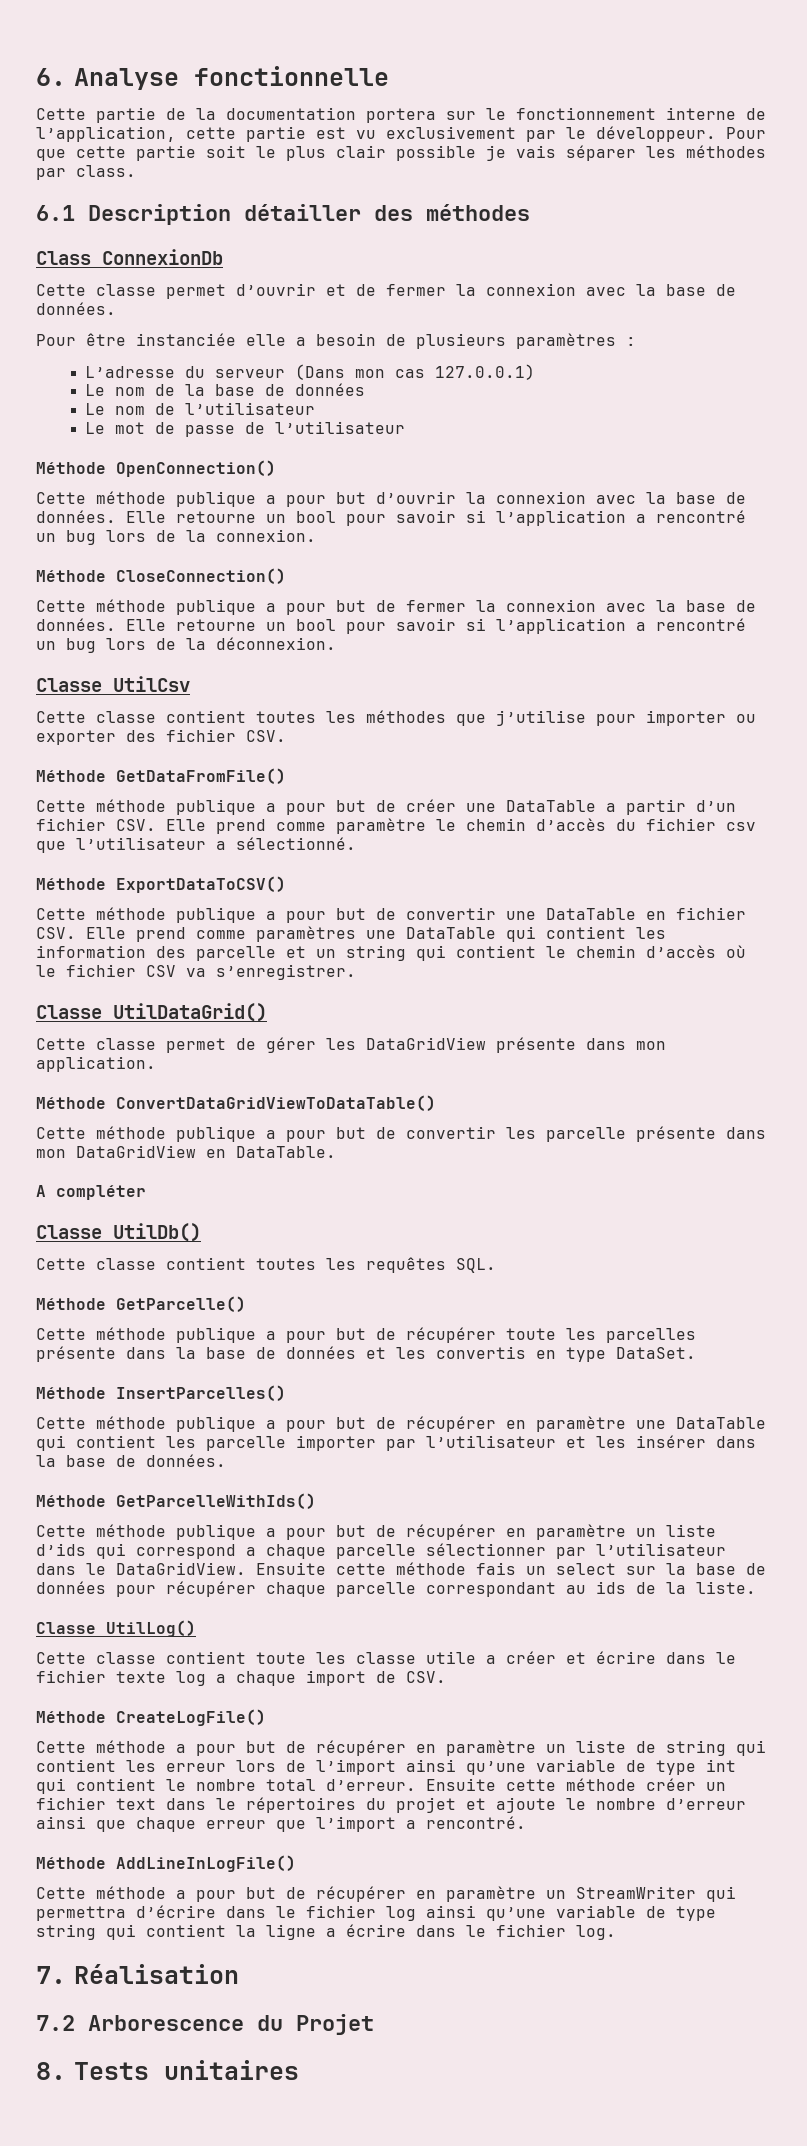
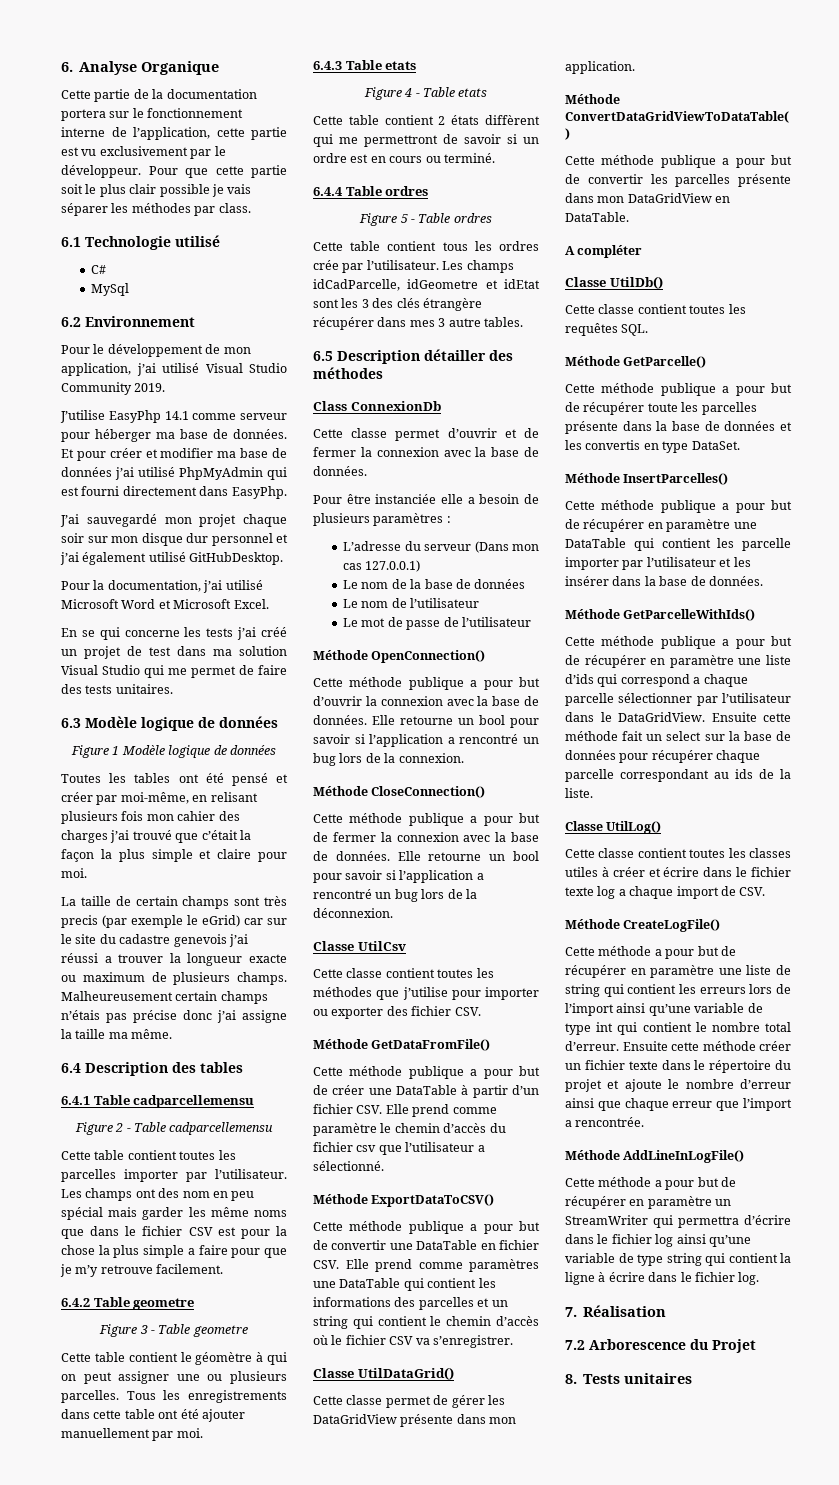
[194,66,389,86] fonctionnelle -> [141,61,220,75] Organique
(75, 213) none -> [85,235,220,250] [91,265,107,274] [91,283,130,296] [61,316,195,327] [61,344,251,357] [61,363,287,376] [61,382,166,395] [60,410,287,423] [61,429,287,442] [61,448,287,461] [61,467,287,480] [61,486,287,499] [60,514,287,527] [61,533,288,546] [60,552,284,565] [61,580,263,593] [61,599,269,609] [61,627,287,640] [61,646,287,659] [61,665,287,678] [61,684,173,694] [61,716,278,731] [71,745,276,758] [61,773,288,786] [61,792,258,805] [61,811,240,824] [61,830,251,843] [61,849,287,862] [61,868,87,878] [61,896,287,909] [61,915,287,928] [61,934,248,947] [61,953,287,966] [61,972,287,985] [61,991,268,1004] [61,1010,287,1023] [61,1029,173,1039] [61,1062,243,1076] [61,1095,255,1108] [74,1122,274,1135] [61,1150,236,1160] [61,1169,287,1182] [61,1188,255,1201] [61,1207,287,1220] [61,1226,287,1239] [61,1245,287,1258] [60,1264,224,1277] [61,1297,195,1310] [99,1324,248,1337] [61,1352,287,1365] [61,1371,287,1384] [61,1390,287,1403] [61,1409,245,1422] [61,1428,203,1441] [313,60,417,70] [363,87,488,100] [313,115,540,125] [313,134,539,147] [313,153,495,163] [313,186,429,196] [359,213,492,226] [313,241,539,251] [313,260,514,273] [313,279,540,291] [313,298,482,311] [313,317,523,330] [313,351,333,361] Technologie utilisé // C# // MySql // 6.2 Environnement // Pour le développement de mon application, j’ai utilisé Visual Studio Community 2019. // J’utilise EasyPhp 14.1 comme serveur pour héberger ma base de données. Et pour créer et modifier ma base de données j’ai utilisé PhpMyAdmin qui est fourni directement dans EasyPhp. // J’ai sauvegardé mon projet chaque soir sur mon disque dur personnel et j’ai également utilisé GitHubDesktop. // Pour la documentation, j’ai utilisé Microsoft Word et Microsoft Excel. // En se qui concerne les tests j’ai créé un projet de test dans ma solution Visual Studio qui me permet de faire des tests unitaires. // 6.3 Modèle logique de données // Figure 1 Modèle logique de données // Toutes les tables ont été pensé et créer par moi-même, en relisant plusieurs fois mon cahier des charges j’ai trouvé que c’était la façon la plus simple et claire pour moi. // La taille de certain champs sont très precis (par exemple le eGrid) car sur le site du cadastre genevois j’ai réussi a trouver la longueur exacte ou maximum de plusieurs champs. Malheureusement certain champs n’étais pas précise donc j’ai assigne la taille ma même. // 6.4 Description des tables // 6.4.1 Table cadparcellemensu // Figure 2 - Table cadparcellemensu // Cette table contient toutes les parcelles importer par l’utilisateur. Les champs ont des nom en peu spécial mais garder les même noms que dans le fichier CSV est pour la chose la plus simple a faire pour que je m’y retrouve facilement. // 6.4.2 Table geometre // Figure 3 - Table geometre // Cette table contient le géomètre à qui on peut assigner une ou plusieurs parcelles. Tous les enregistrements dans cette table ont été ajouter manuellement par moi. // 6.4.3 Table etats // Figure 4 - Table etats // Cette table contient 2 états diffèrent qui me permettront de savoir si un ordre est en cours ou terminé. // 6.4.4 Table ordres // Figure 5 - Table ordres // Cette table contient tous les ordres crée par l’utilisateur. Les champs idCadParcelle, idGeometre et idEtat sont les 3 des clés étrangère récupérer dans mes 3 autre tables. // 6.5
[606,803,616,812] a -> [461,1085,469,1095] à
[36,945,276,961] information des parcelle -> [313,1297,474,1310] informations des parcelles
[546,1127,626,1142] parcelle -> [675,174,731,187] parcelles
[636,1528,656,1537] un -> [738,658,762,665] une
[476,1562,516,1575] fais -> [622,731,644,741] fait
[256,1651,496,1664] toute les classe utile a -> [689,848,791,858] [565,867,609,877] toutes les classes utiles à
[546,1744,566,1753] un -> [718,968,742,975] une
[166,1763,226,1772] erreur -> [699,987,746,994] erreurs
[116,1797,356,1813] text dans le répertoires -> [628,1060,772,1073] texte dans le répertoire
[426,1816,526,1829] rencontré. -> [575,1117,645,1127] rencontrée.
[326,1928,336,1937] a -> [598,1272,606,1282] à

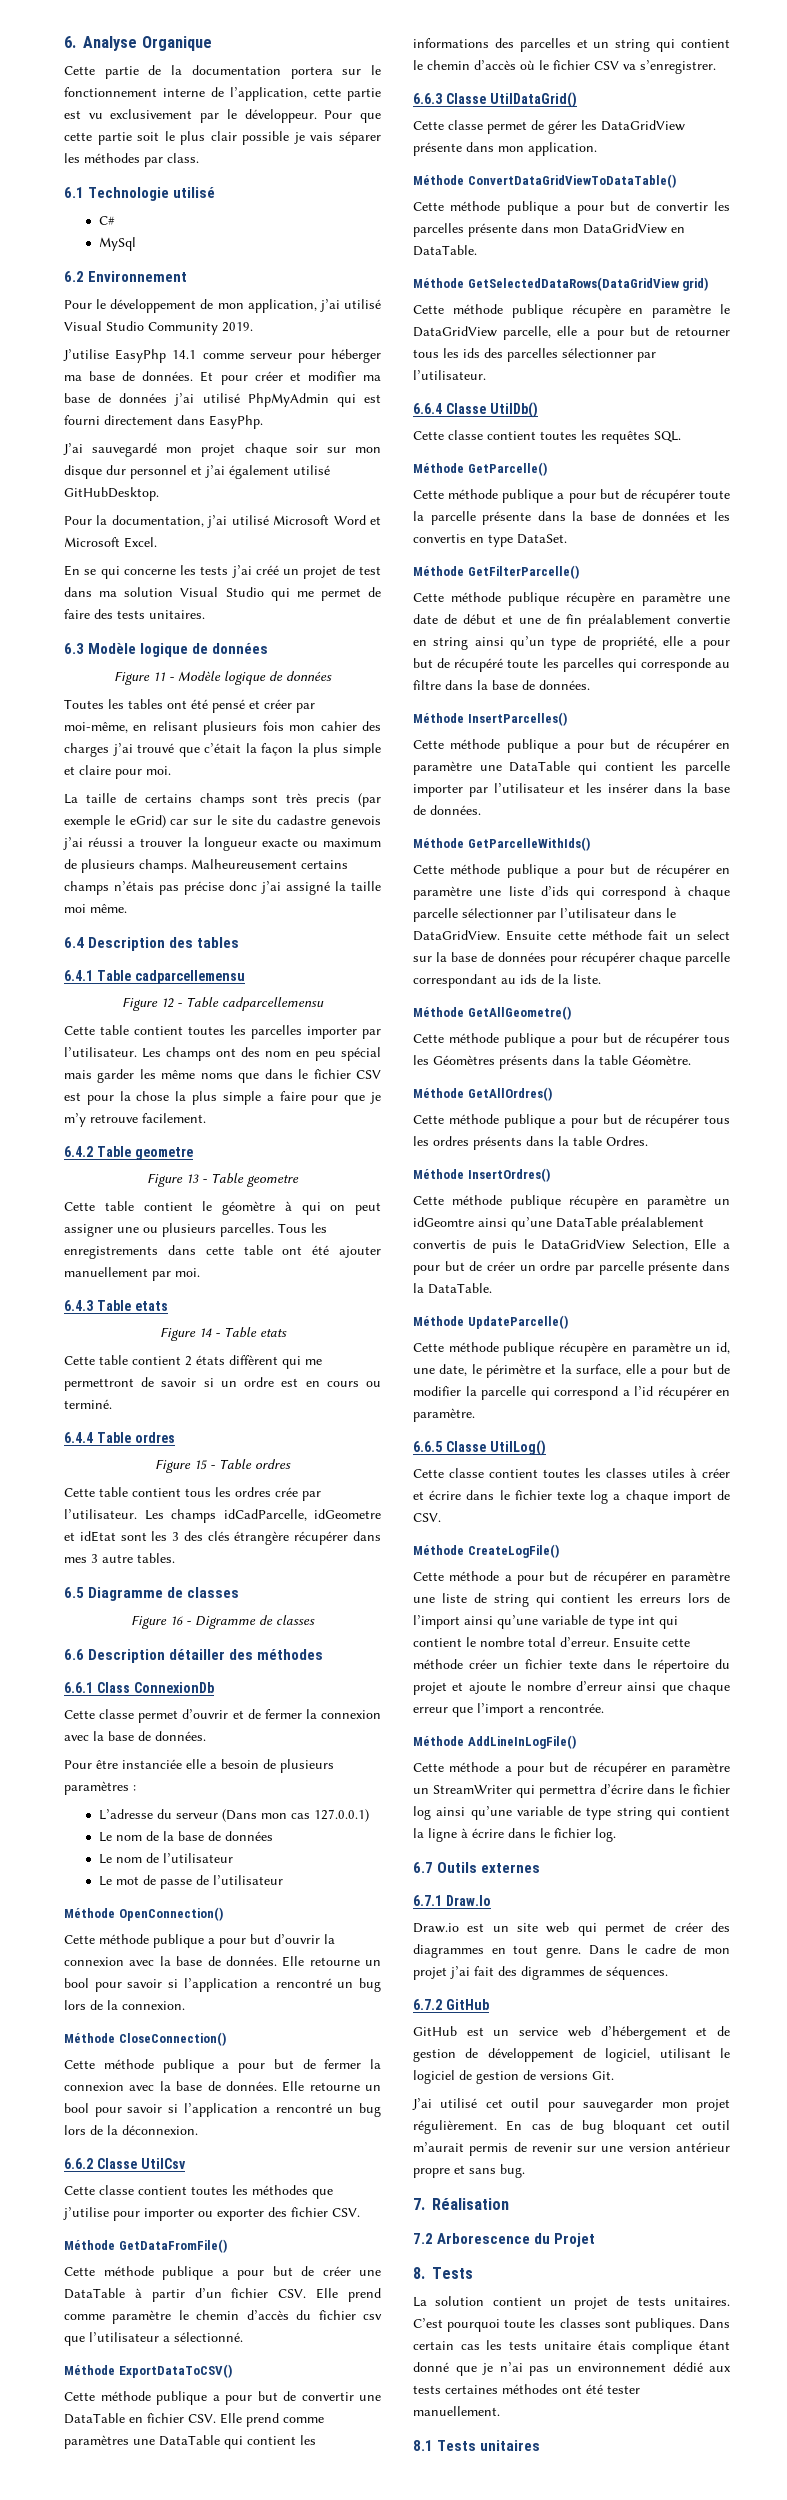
[112,746,120,755] 1 -> [153,672,174,681] 11 -
[135,896,178,906] certain -> [144,794,192,803] certains
[175,991,218,1001] certain -> [301,860,348,869] certains
[242,1010,287,1023] assigne -> [286,881,330,895] assigné
[108,1032,128,1039] ma -> [64,904,86,913] moi
[115,1123,124,1132] 2 -> [161,998,174,1008] 12
[139,1325,148,1334] 3 -> [186,1174,199,1183] 13
[404,88,413,97] 4 -> [198,1328,212,1337] 14
[400,214,408,223] 5 -> [194,1460,207,1470] 15
(333, 356) none -> [88,1587,240,1601] [131,1615,315,1629] [64,1649,84,1660] Diagramme de classes // Figure 16 - Digramme de classes // 6.6
(383, 373) none -> [64,1682,93,1693] 6.6.1
(393, 913) none -> [64,2158,93,2169] 6.6.2
(513, 1341) none -> [413,93,442,104] 6.6.3
[565,245,643,258] A compléter // -> [413,277,709,291] [413,304,730,318] [413,326,730,340] [413,348,656,362] [413,370,486,380] [413,403,442,414] Méthode GetSelectedDataRows(DataGridView grid) // Cette méthode publique récupère en paramètre le DataGridView parcelle, elle a pour but de retourner tous les ids des parcelles sélectionner par l’utilisateur. // 6.6.4
[681,402,757,415] les parcelles -> [413,511,476,525] la parcelle
(740, 445) none -> [413,565,579,579] [413,592,730,606] [413,614,730,628] [413,636,730,650] [413,658,730,672] [413,680,590,690] // Méthode GetFilterParcelle() // Cette méthode publique récupère en paramètre une date de début et une de fin préalablement convertie en string ainsi qu’un type de propriété, elle a pour but de récupéré toute les parcelles qui corresponde au filtre dans la base de données.
[693,677,701,684] a -> [673,886,681,896] à
(593, 793) none -> [413,1006,571,1020] [413,1033,730,1047] [413,1055,691,1069] [413,1087,552,1101] [413,1114,730,1128] [413,1136,648,1150] [413,1168,550,1182] [413,1195,730,1209] [413,1217,704,1231] [413,1239,730,1253] [413,1261,730,1275] [413,1283,492,1294] [413,1315,568,1329] [413,1342,730,1356] [413,1364,730,1378] [413,1386,730,1400] [413,1408,475,1422] [413,1441,442,1452] Méthode GetAllGeometre() // Cette méthode publique a pour but de récupérer tous les Géomètres présents dans la table Géomètre. // Méthode GetAllOrdres() // Cette méthode publique a pour but de récupérer tous les ordres présents dans la table Ordres. // Méthode InsertOrdres() // Cette méthode publique récupère en paramètre un idGeomtre ainsi qu’une DataTable préalablement convertis de puis le DataGridView Selection, Elle a pour but de créer un ordre par parcelle présente dans la DataTable. // Méthode UpdateParcelle() // Cette méthode publique récupère en paramètre un id, une date, le périmètre et la surface, elle a pour but de modifier la parcelle qui correspond a l’id récupérer en paramètre. // 6.6.5
(760, 1278) none -> [413,1862,541,1873] [413,1895,491,1906] [413,1922,730,1936] [413,1944,730,1958] [413,1966,668,1980] [413,1999,489,2010] [413,2026,730,2040] [413,2048,730,2062] [413,2070,614,2084] [412,2098,730,2112] [413,2120,730,2134] [413,2142,730,2156] [413,2164,525,2178] // 6.7 Outils externes // 6.7.1 Draw.Io // Draw.io est un site web qui permet de créer des diagrammes en tout genre. Dans le cadre de mon projet j’ai fait des digrammes de séquences. // 6.7.2 GitHub // GitHub est un service web d’hébergement et de gestion de développement de logiciel, utilisant le logiciel de gestion de versions Git. // J’ai utilisé cet outil pour sauvegarder mon projet régulièrement. En cas de bug bloquant cet outil m’aurait permis de revenir sur une version antérieur propre et sans bug.
(621, 1379) none -> [413,2296,730,2310] [413,2318,730,2332] [413,2340,730,2354] [413,2362,731,2376] [413,2384,640,2394] [413,2406,500,2416] [413,2440,477,2451] // La solution contient un projet de tests unitaires. C’est pourquoi toute les classes sont publiques. Dans certain cas les tests unitaire étais complique étant donné que je n’ai pas un environnement dédié aux tests certaines méthodes ont été tester manuellement. // 8.1 Tests

